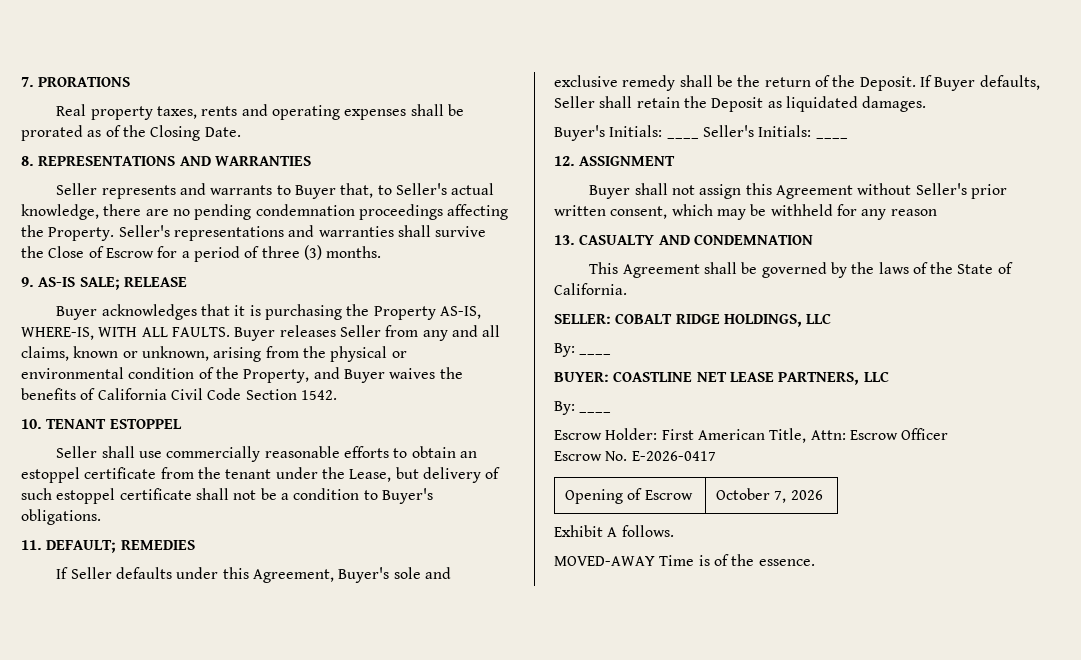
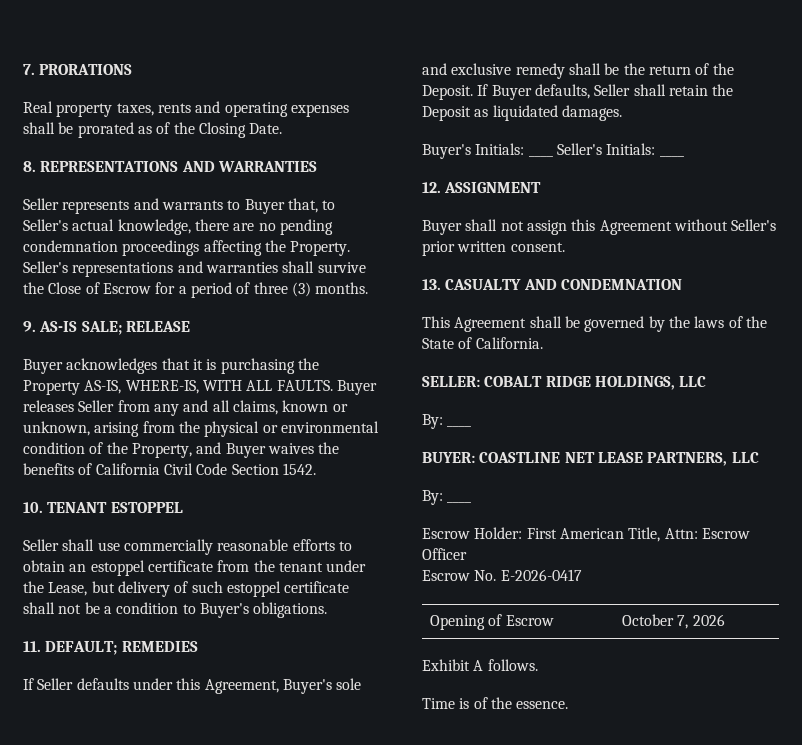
[610,204,937,220] consent, which may be withheld for any reason -> [510,242,565,252] consent.
[554,556,655,566] MOVED-AWAY -> (538, 665) none

